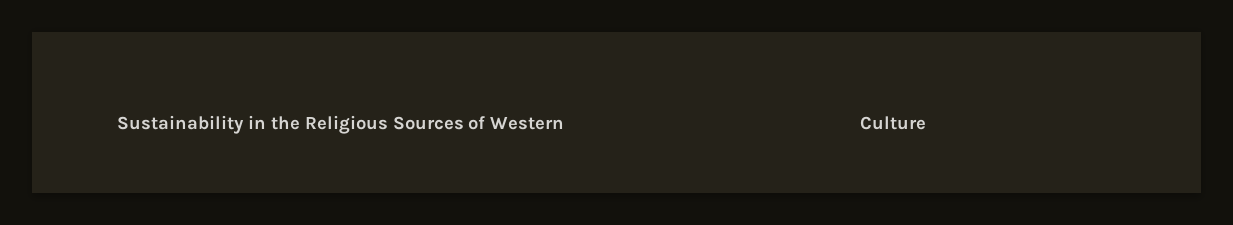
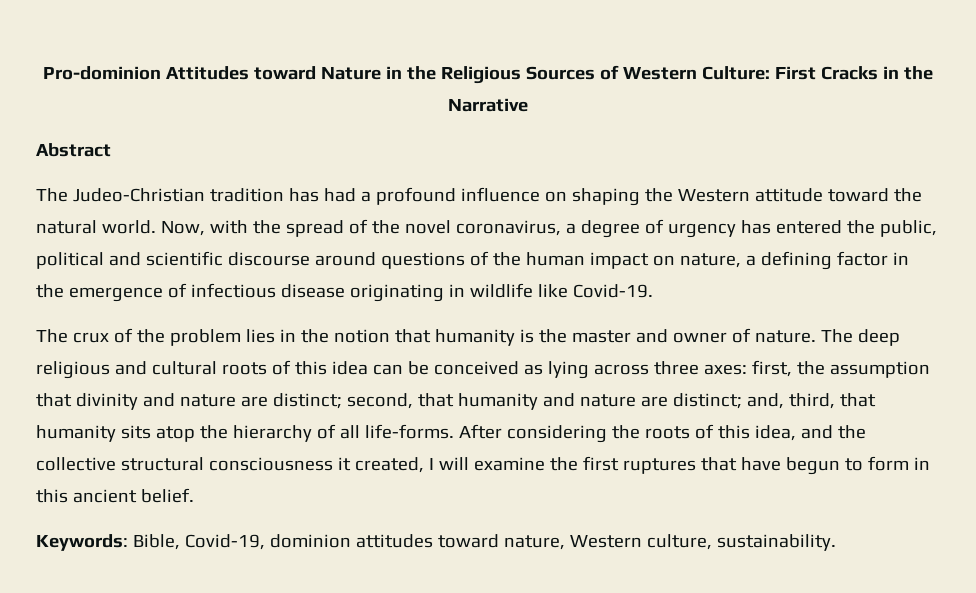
[116,115,244,134] Sustainability -> [43,66,382,80] Pro-dominion Attitudes toward Nature
[859,116,926,130] Culture -> [701,66,933,80] [448,98,528,112] [36,143,111,157] [36,187,922,206] [36,219,937,238] [36,251,909,270] [36,283,653,302] [36,328,900,346] [36,360,930,379] [36,393,876,410] [36,424,866,443] [36,456,930,475] [36,488,194,503] [36,534,836,551] Culture: First Cracks in the Narrative // Abstract // The Judeo-Christian tradition has had a profound influence on shaping the Western attitude toward the natural world. Now, with the spread of the novel coronavirus, a degree of urgency has entered the public, political and scientific discourse around questions of the human impact on nature, a defining factor in the emergence of infectious disease originating in wildlife like Covid-19. // The crux of the problem lies in the notion that humanity is the master and owner of nature. The deep religious and cultural roots of this idea can be conceived as lying across three axes: first, the assumption that divinity and nature are distinct; second, that humanity and nature are distinct; and, third, that humanity sits atop the hierarchy of all life-forms. After considering the roots of this idea, and the collective structural consciousness it created, I will examine the first ruptures that have begun to form in this ancient belief. // Keywords: Bible, Covid-19, dominion attitudes toward nature, Western culture, sustainability.

